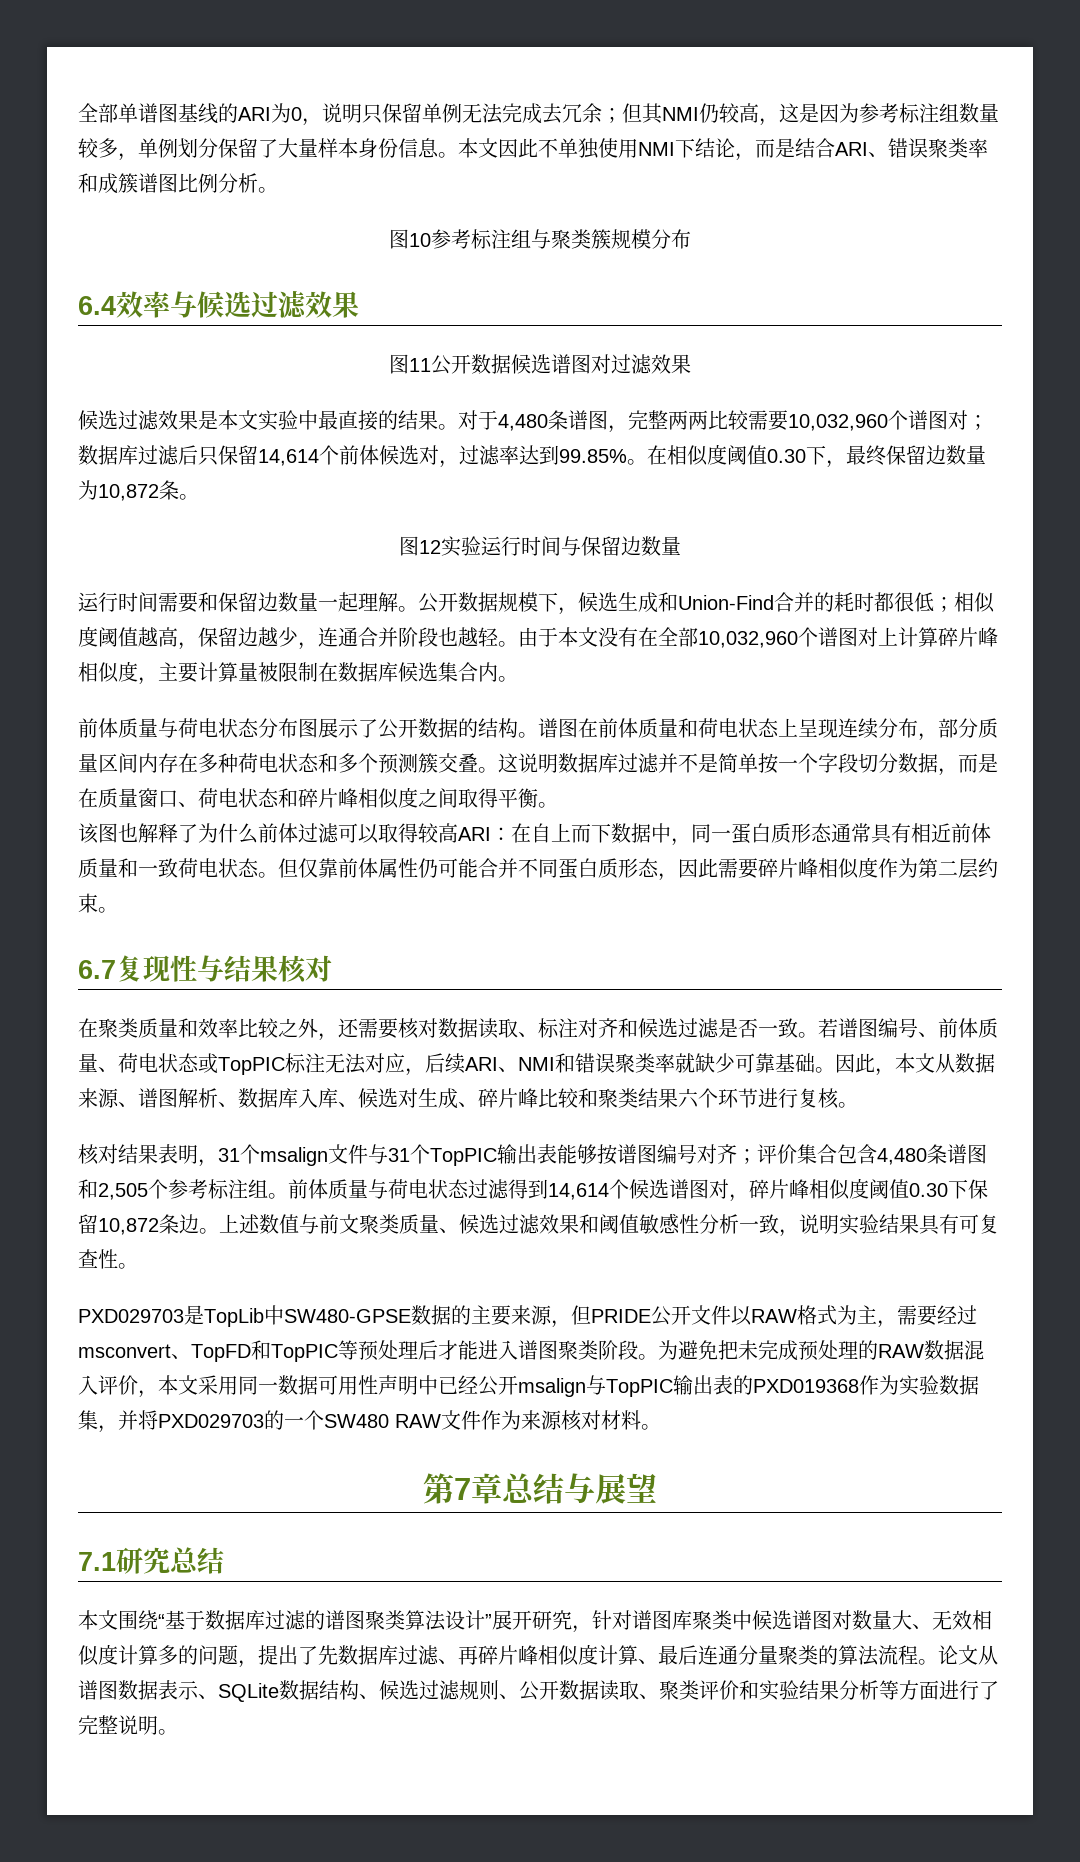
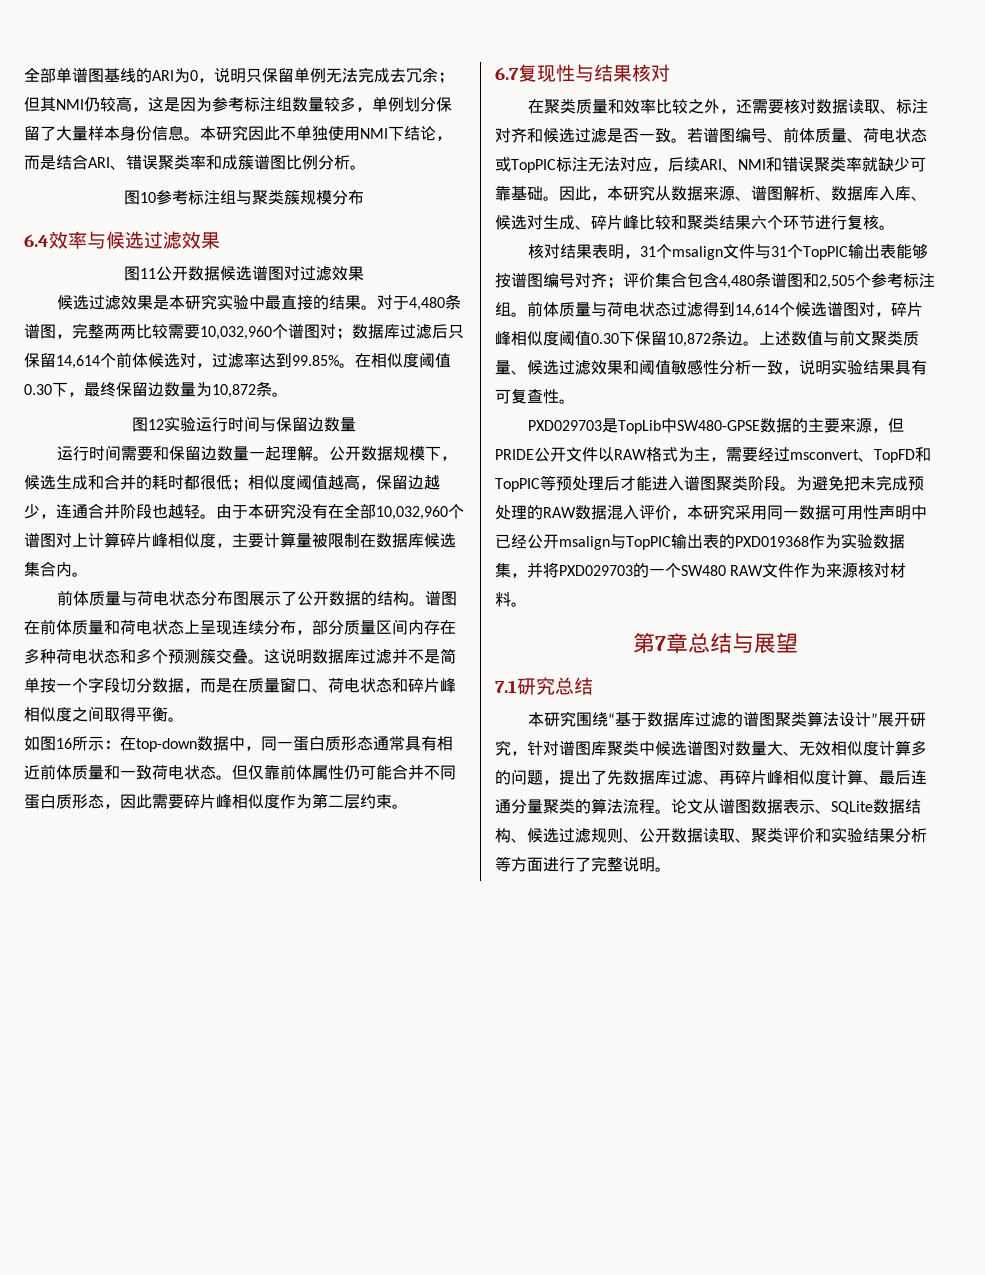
[478,138,498,158] 文 -> [216,125,248,141] 研究
[238,410,258,430] 文 -> [184,294,217,310] 研究
[678,595,774,610] Union-Find -> (104, 482) none
[578,627,598,647] 文 -> [264,503,296,519] 研究
[78,823,611,844] 该图也解释了为什么前体过滤可以取得较高ARI：在自上而下 -> [24,736,197,752] 如图16所示：在top-down
[915,1053,935,1073] 文 -> [623,185,655,201] 研究
[178,1375,198,1395] 文 -> [703,504,735,520] 研究
[98,1610,118,1630] 文 -> [543,711,576,727] 研究

